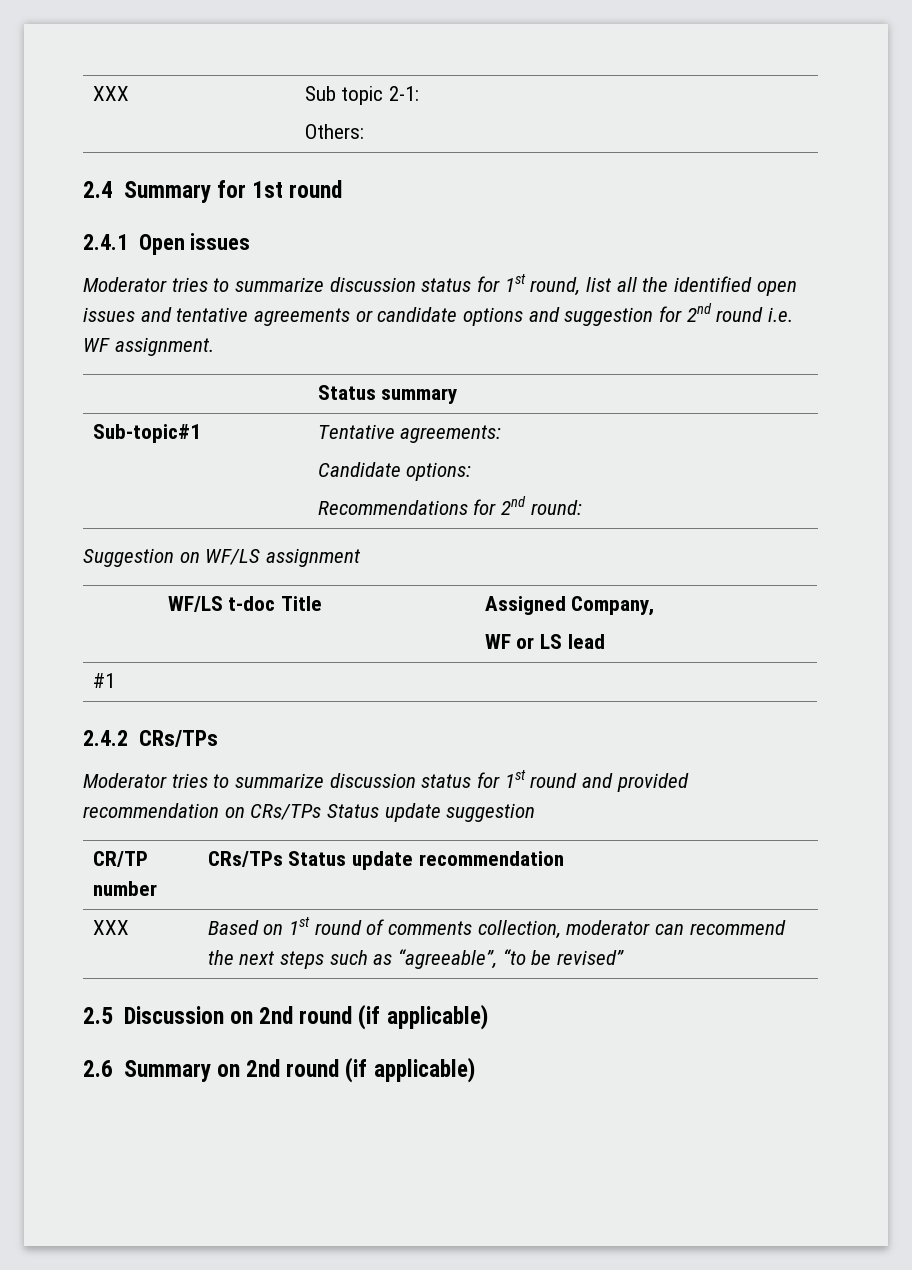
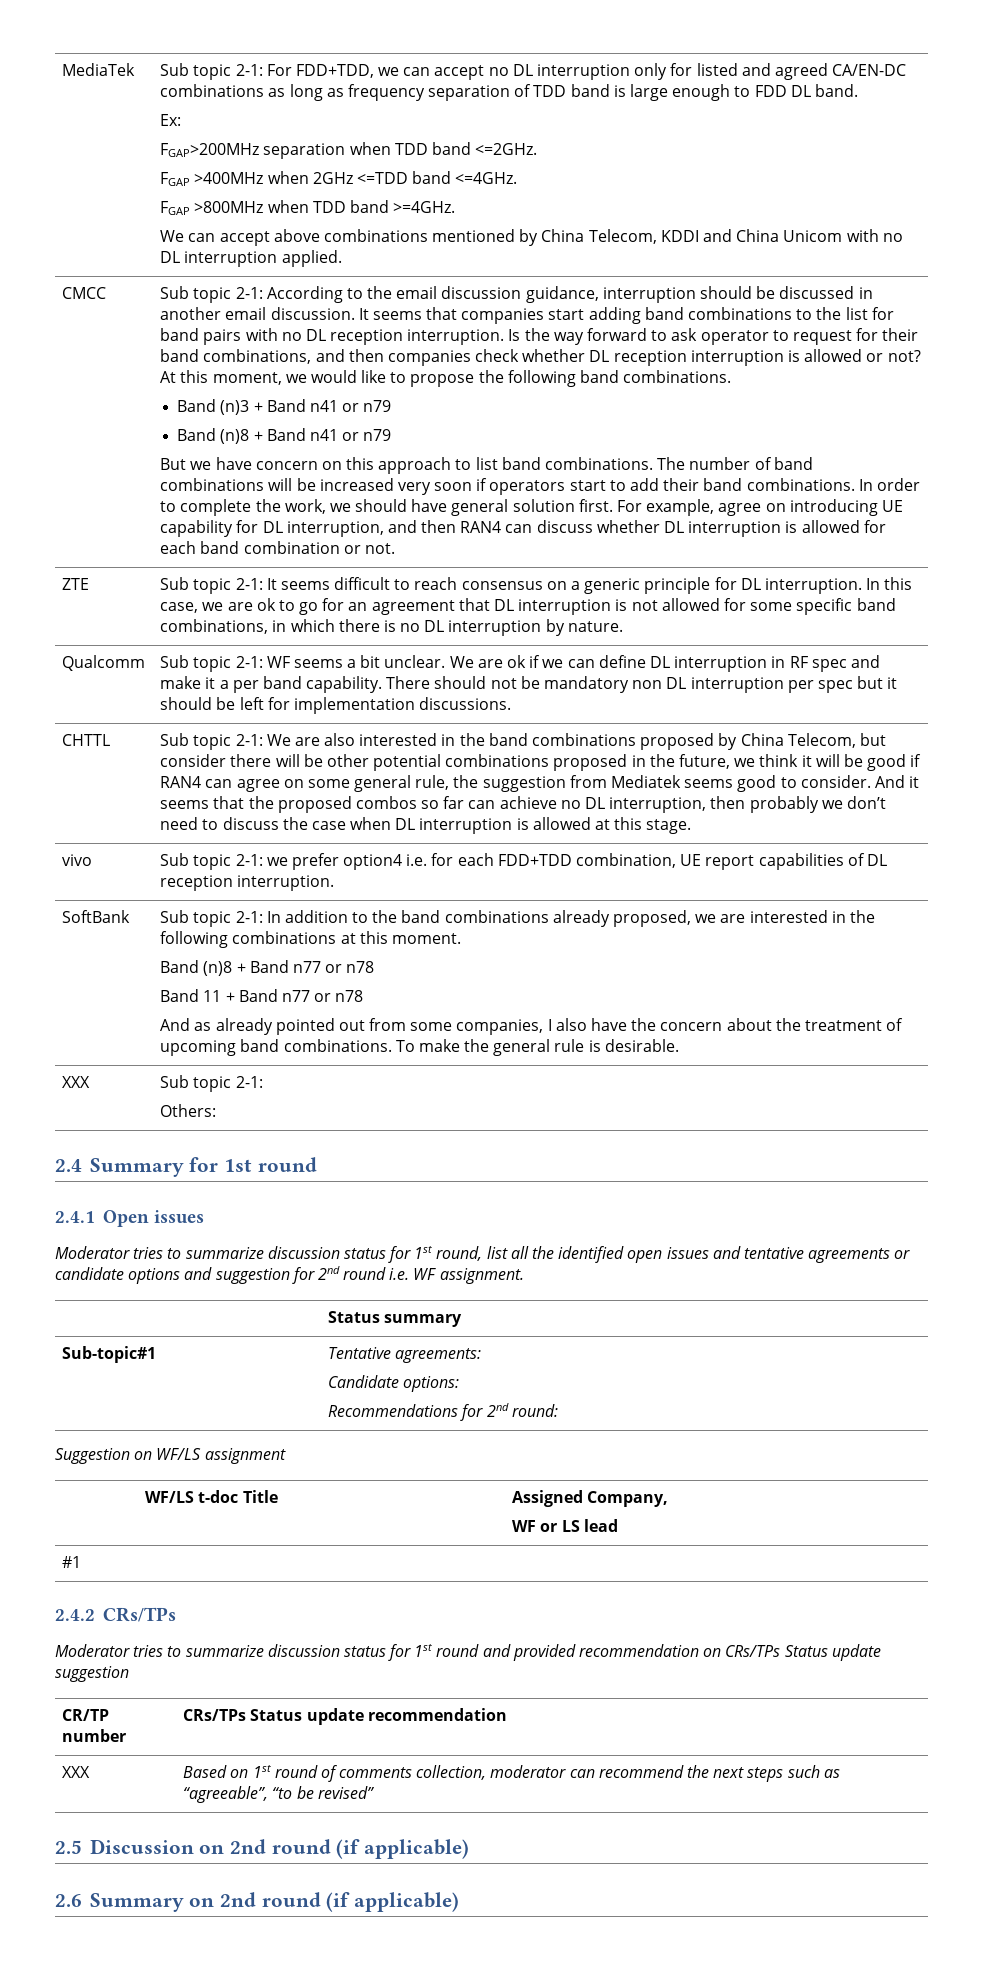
(92, 93) none -> [62,63,136,76] [160,63,907,80] [160,84,858,101] [160,114,182,126] [160,142,538,159] [160,171,518,186] [160,200,456,215] [160,229,903,246] [160,250,342,267] [62,287,107,299] [160,286,873,303] [160,307,894,324] [160,328,919,345] [160,349,921,366] [160,370,732,387] [177,399,392,415] [177,428,392,444] [160,457,813,474] [160,478,920,495] [160,499,903,516] [160,520,886,537] [160,541,395,554] [62,578,90,590] [160,577,913,594] [160,598,896,615] [160,619,623,636] [62,655,146,671] [160,655,880,672] [160,676,898,693] [160,697,512,714] [62,734,111,746] [160,733,886,750] [160,754,922,771] [160,775,920,792] [160,796,886,813] [160,817,692,834] [62,854,93,866] [160,853,887,870] [160,875,335,891] [62,910,131,923] [160,910,875,927] [160,931,461,948] [160,960,375,976] [160,989,364,1002] [160,1018,904,1035] [160,1039,679,1056] MediaTek | Sub topic 2-1: For FDD+TDD, we can accept no DL interruption only for listed and agreed CA/EN-DC combinations as long as frequency separation of TDD band is large enough to FDD DL band. // Ex: // FGAP>200MHz separation when TDD band <=2GHz. // FGAP >400MHz when 2GHz <=TDD band <=4GHz. // FGAP >800MHz when TDD band >=4GHz. // We can accept above combinations mentioned by China Telecom, KDDI and China Unicom with no DL interruption applied. // CMCC | Sub topic 2-1: According to the email discussion guidance, interruption should be discussed in another email discussion. It seems that companies start adding band combinations to the list for band pairs with no DL reception interruption. Is the way forward to ask operator to request for their band combinations, and then companies check whether DL reception interruption is allowed or not? At this moment, we would like to propose the following band combinations. // Band (n)3 + Band n41 or n79 // Band (n)8 + Band n41 or n79 // But we have concern on this approach to list band combinations. The number of band combinations will be increased very soon if operators start to add their band combinations. In order to complete the work, we should have general solution first. For example, agree on introducing UE capability for DL interruption, and then RAN4 can discuss whether DL interruption is allowed for each band combination or not. // ZTE | Sub topic 2-1: It seems difficult to reach consensus on a generic principle for DL interruption. In this case, we are ok to go for an agreement that DL interruption is not allowed for some specific band combinations, in which there is no DL interruption by nature. // Qualcomm | Sub topic 2-1: WF seems a bit unclear. We are ok if we can define DL interruption in RF spec and make it a per band capability. There should not be mandatory non DL interruption per spec but it should be left for implementation discussions. // CHTTL | Sub topic 2-1: We are also interested in the band combinations proposed by China Telecom, but consider there will be other potential combinations proposed in the future, we think it will be good if RAN4 can agree on some general rule, the suggestion from Mediatek seems good to consider. And it seems that the proposed combos so far can achieve no DL interruption, then probably we don’t need to discuss the case when DL interruption is allowed at this stage. // vivo | Sub topic 2-1: we prefer option4 i.e. for each FDD+TDD combination, UE report capabilities of DL reception interruption. // SoftBank | Sub topic 2-1: In addition to the band combinations already proposed, we are interested in the following combinations at this moment. // Band (n)8 + Band n77 or n78 // Band 11 + Band n77 or n78 // And as already pointed out from some companies, I also have the concern about the treatment of upcoming band combinations. To make the general rule is desirable. //

